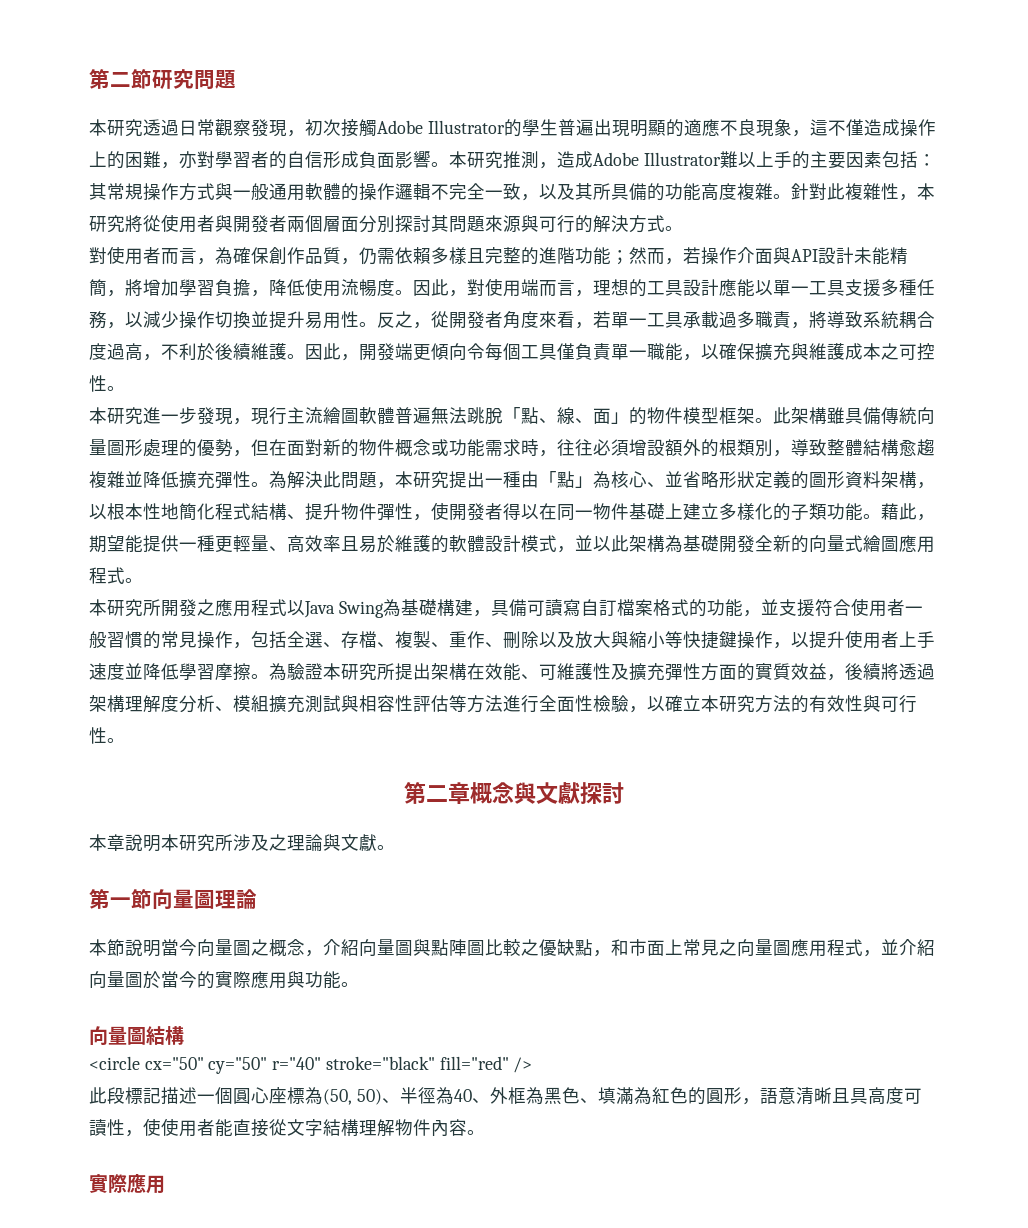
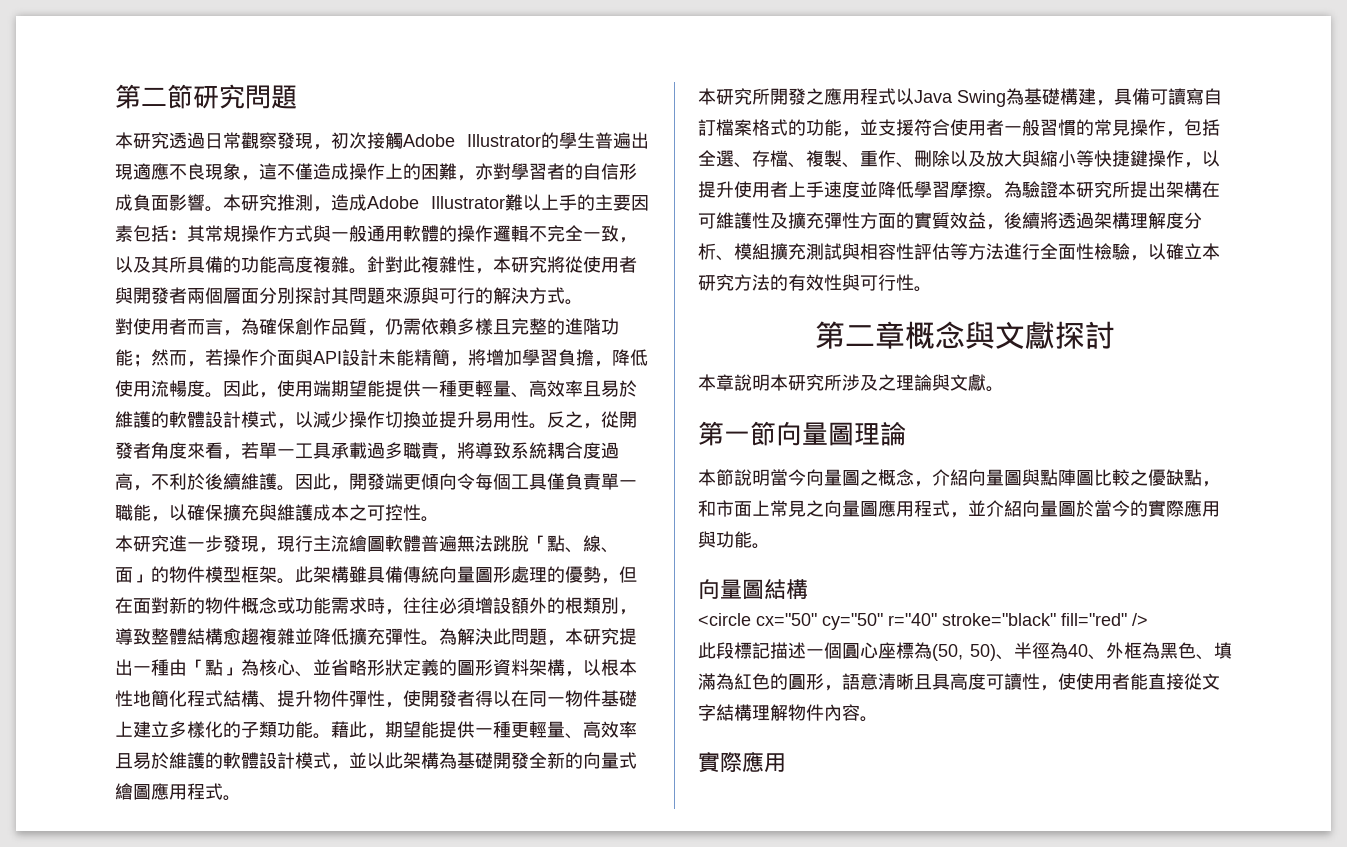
[629,119,684,137] 明顯的 -> (133, 172) none
[467,278,935,297] [89,311,107,329] 對使用端而言，理想的工具設計應能以單一工具支援多種任務 -> [277,380,637,398] [115,411,277,428] 使用端期望能提供一種更輕量、高效率且易於維護的軟體設計模式
[485,663,539,681] 效能、 -> (1220, 189) none

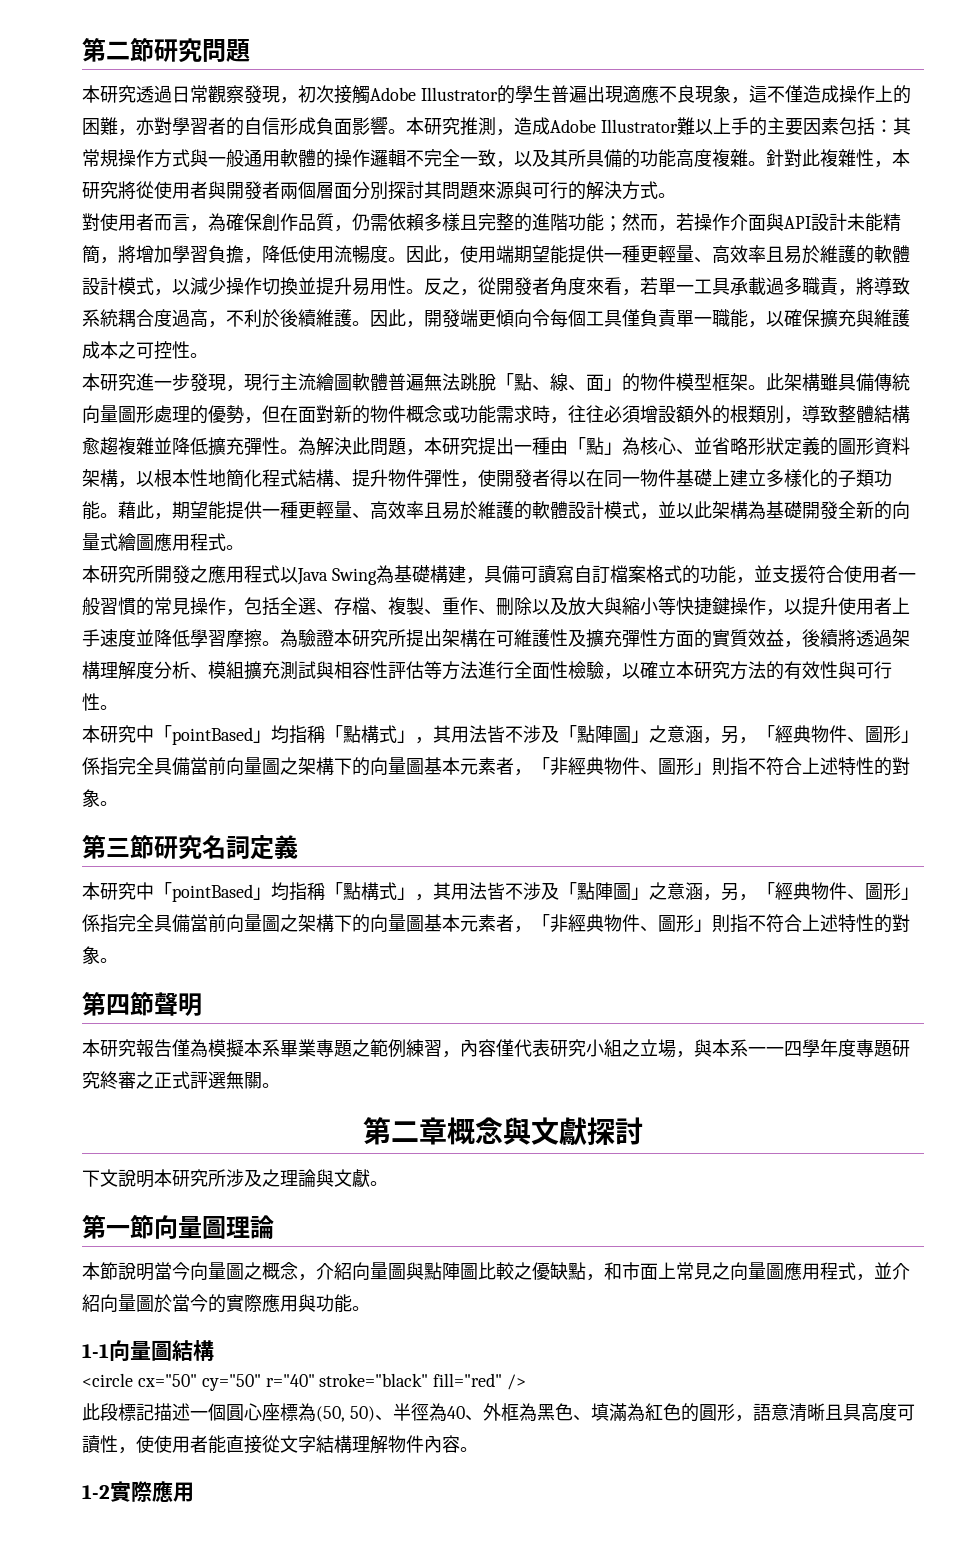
(932, 289) none -> [82,725,919,745] [82,757,910,776] [82,789,118,807] [82,835,298,860] [82,882,919,902] [82,914,910,933] [82,946,118,964] [82,992,202,1016] [82,1039,910,1058] [82,1071,280,1089] // 本研究中「pointBased」均指稱「點構式」，其用法皆不涉及「點陣圖」之意涵，另，「經典物件、圖形」係指完全具備當前向量圖之架構下的向量圖基本元素者，「非經典物件、圖形」則指不符合上述特性的對象。 // 第三節研究名詞定義 // 本研究中「pointBased」均指稱「點構式」，其用法皆不涉及「點陣圖」之意涵，另，「經典物件、圖形」係指完全具備當前向量圖之架構下的向量圖基本元素者，「非經典物件、圖形」則指不符合上述特性的對象。 // 第四節聲明 // 本研究報告僅為模擬本系畢業專題之範例練習，內容僅代表研究小組之立場，與本系一一四學年度專題研究終審之正式評選無關。
[698,374,734,391] 本章 -> [82,1169,118,1187] 下文
(770, 546) none -> [82,1344,109,1358] 1-1
(878, 719) none -> [82,1485,110,1499] 1-2

